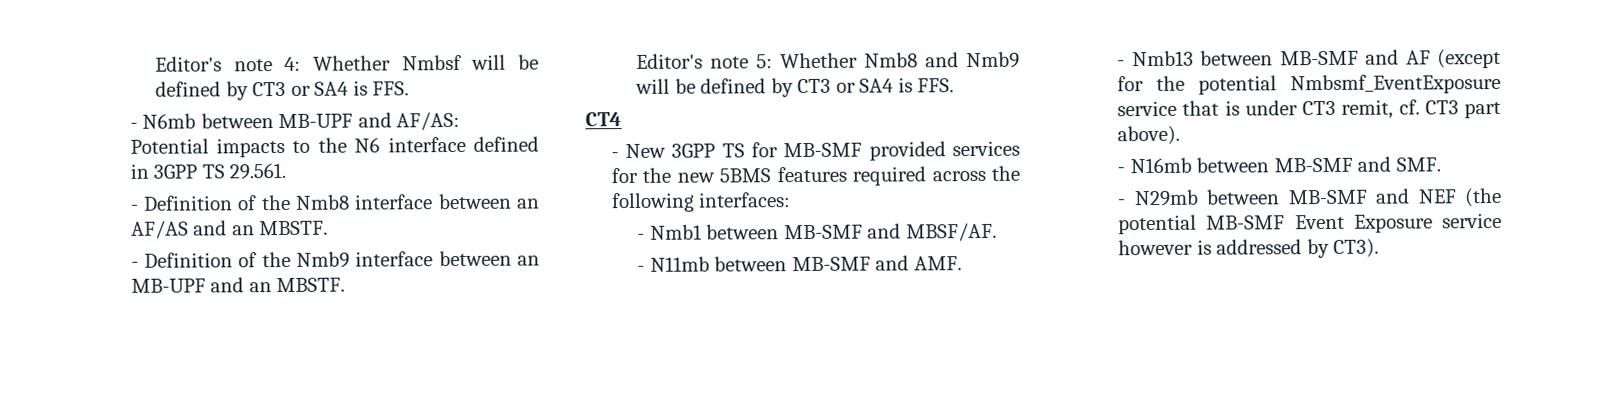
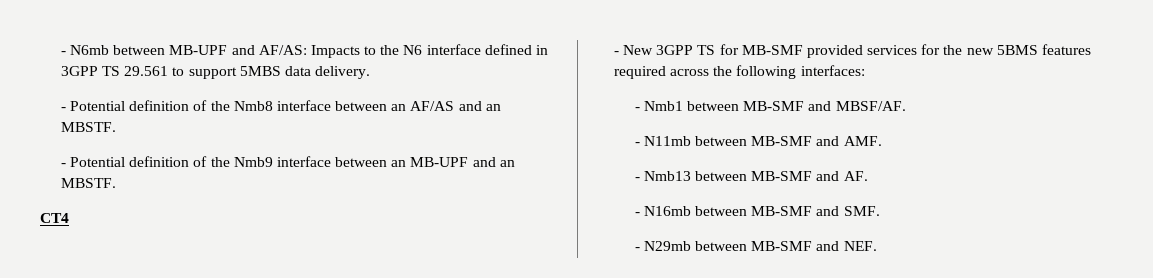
[155,54,539,72] [155,80,410,101] Editor's note 4: Whether Nmbsf will be defined by CT3 or SA4 is FFS. // -> (60, 53) none
[129,137,285,158] Potential impacts -> [310,45,360,58] Impacts
[229,162,287,180] [130,195,233,211] 29.561. // - Definition -> [124,66,371,79] [60,100,190,111] 29.561 to support 5MBS data delivery. // - Potential definition
[143,252,233,268] Definition -> [69,156,190,167] Potential definition
[636,51,1020,69] [635,77,955,98] // Editor's note 5: Whether Nmb8 and Nmb9 will be defined by CT3 or SA4 is FFS. -> (116, 183) none
[1405,48,1501,69] [1117,73,1501,95] [1117,99,1501,119] [1117,125,1181,146] AF (except for the potential Nmbsmf_EventExposure service that is under CT3 remit, cf. CT3 part above). -> [843,171,868,181] AF.
[1417,187,1502,208] [1118,212,1502,235] [1118,238,1380,259] NEF (the potential MB-SMF Event Exposure service however is addressed by CT3). -> [843,241,877,251] NEF.

